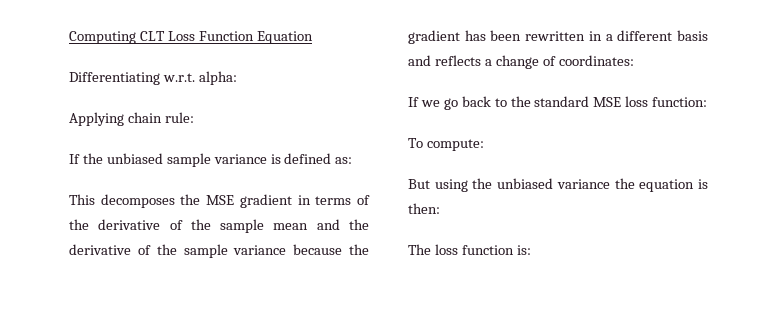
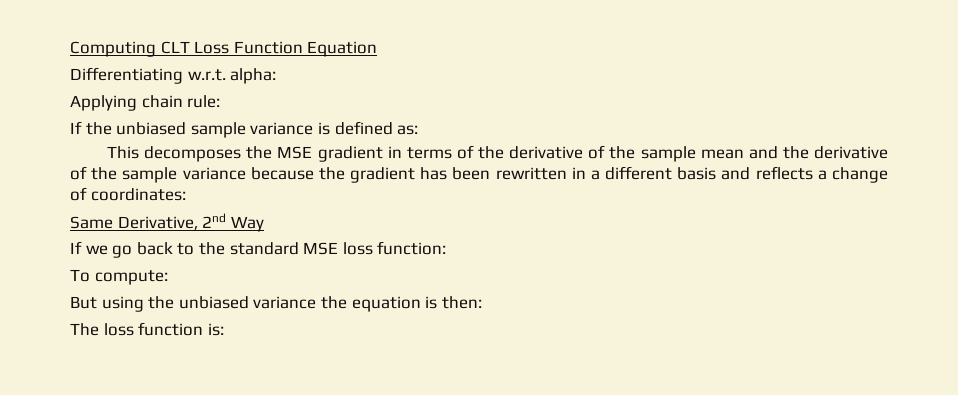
(634, 60) none -> [70,213,264,232] // Same Derivative, 2nd Way

